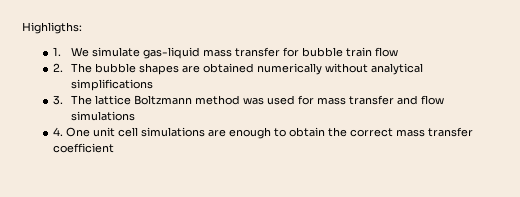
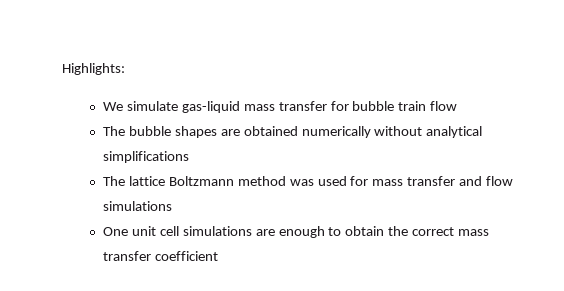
[22,22,82,34] [52,47,61,56] Highligths: // 1. -> [62,63,125,75] Highlights: //
[52,63,63,72] 2. -> (458, 106) none
[52,95,63,105] 3. -> (189, 157) none
[52,127,63,136] 4. -> (172, 206) none

